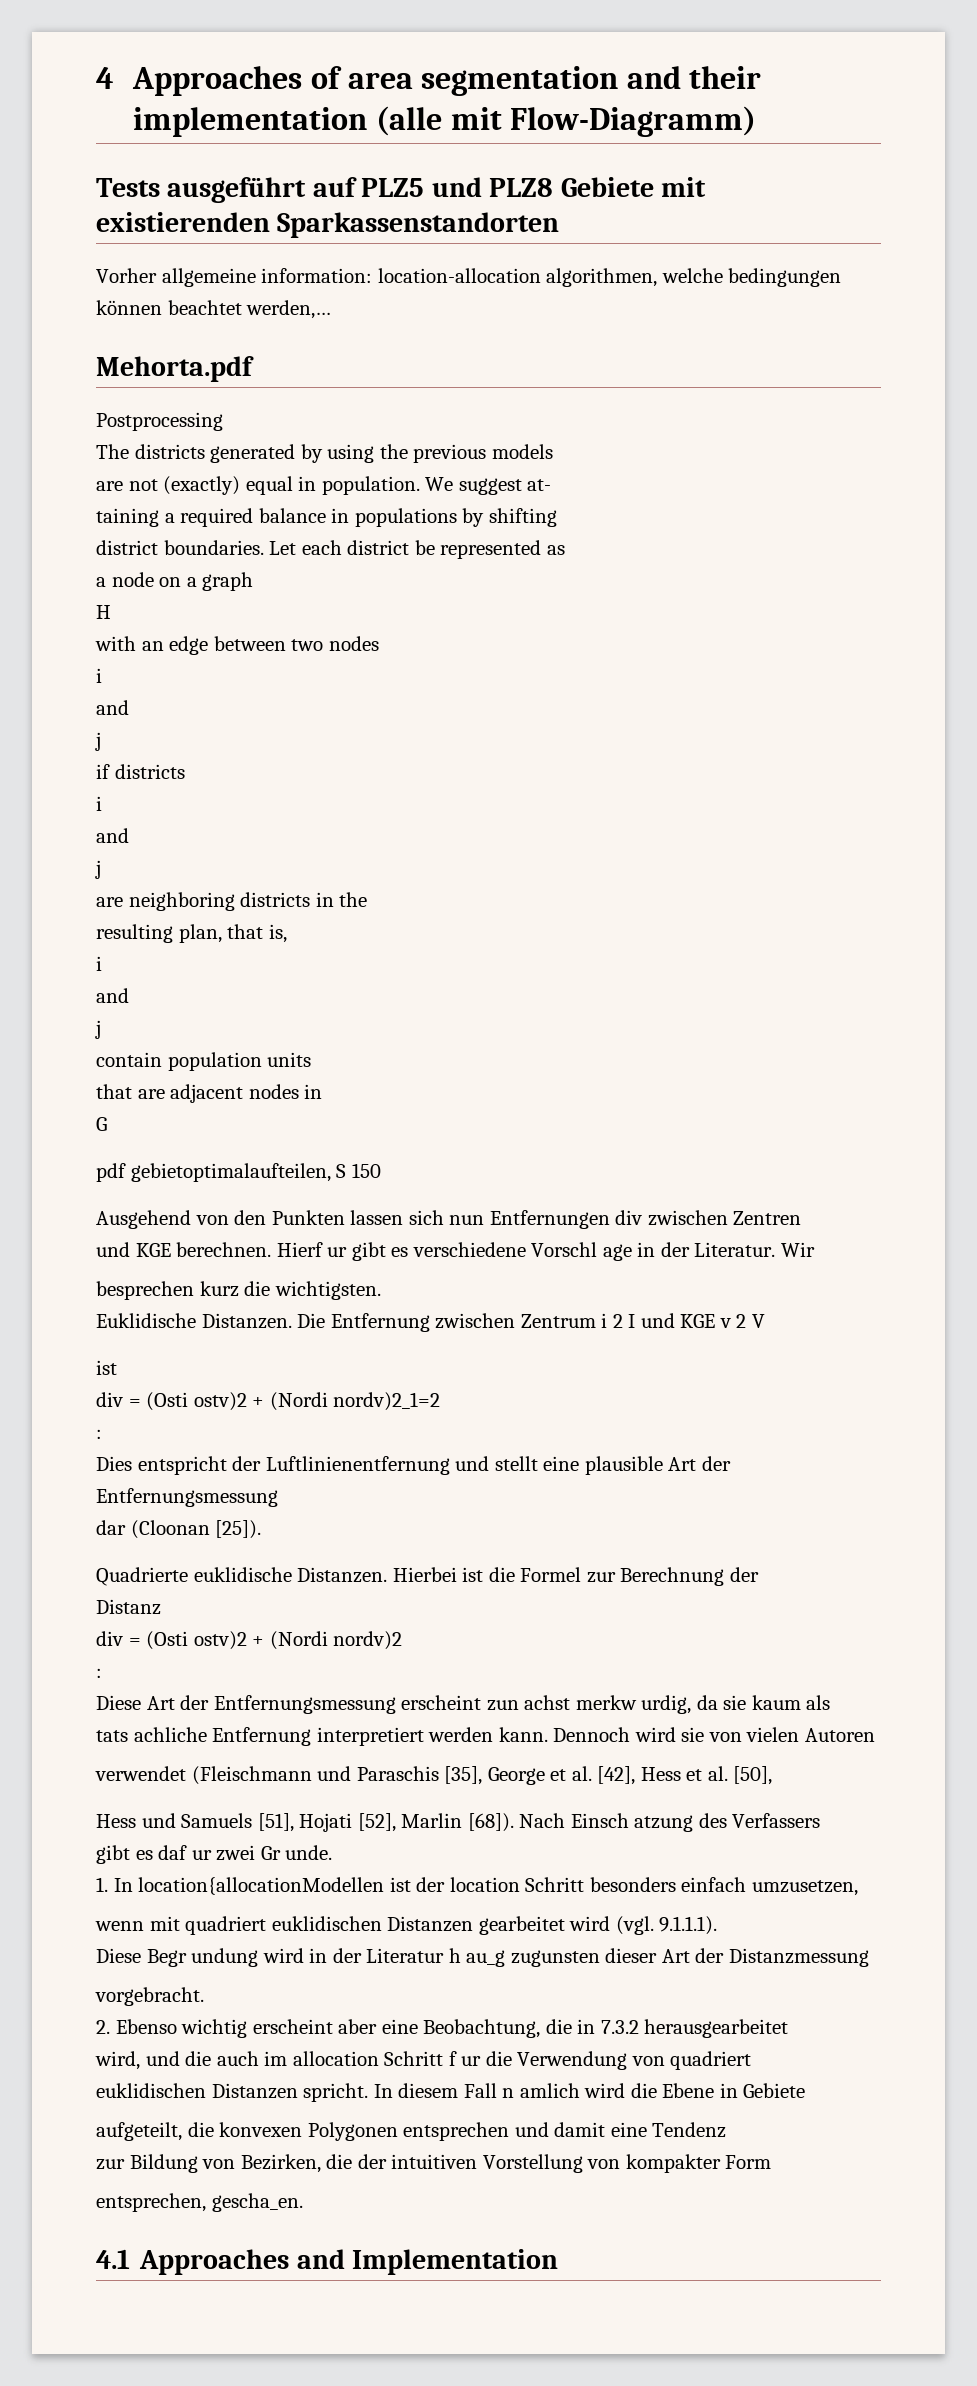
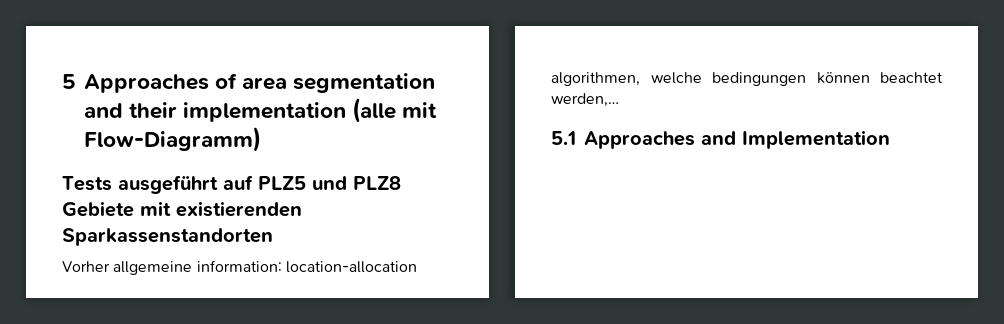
[96,67,114,89] 4 -> [62,74,76,89] 5
[96,356,254,382] [96,412,223,431] [96,444,553,463] [96,476,552,495] [96,508,557,527] [96,540,565,559] [96,572,254,591] [96,605,111,619] [95,636,379,655] [96,668,102,683] [96,700,129,715] [95,732,101,751] [96,764,185,779] [96,796,102,811] [96,828,129,843] [95,860,101,879] [96,892,368,911] [96,924,287,943] [96,956,102,971] [96,988,129,1003] [95,1020,101,1039] [96,1052,312,1071] [96,1084,323,1103] [96,1117,107,1131] [96,1163,381,1182] [96,1210,802,1229] [96,1242,815,1261] [96,1281,381,1300] [96,1313,765,1332] [96,1360,117,1375] [96,1392,441,1411] [96,1429,102,1439] [96,1456,731,1475] [96,1488,278,1507] [96,1520,262,1539] [96,1567,759,1586] [96,1599,161,1615] [96,1631,403,1650] [96,1668,102,1678] [96,1695,831,1714] [96,1727,875,1746] [95,1766,773,1785] [96,1813,821,1832] [96,1845,333,1864] [96,1877,858,1896] [95,1916,718,1935] [96,1948,869,1967] [95,1987,204,2006] [96,2019,789,2038] [95,2051,752,2070] [96,2083,806,2102] [96,2122,727,2141] [96,2154,772,2173] [96,2193,303,2212] [96,2249,130,2269] Mehorta.pdf // Postprocessing // The districts generated by using the previous models // are not (exactly) equal in population. We suggest at- // taining a required balance in populations by shifting // district boundaries. Let each district be represented as // a node on a graph // H // with an edge between two nodes // i // and // j // if districts // i // and // j // are neighboring districts in the // resulting plan, that is, // i // and // j // contain population units // that are adjacent nodes in // G // pdf gebietoptimalaufteilen, S 150 // Ausgehend von den Punkten lassen sich nun Entfernungen div zwischen Zentren // und KGE berechnen. Hierf ur gibt es verschiedene Vorschl age in der Literatur. Wir // besprechen kurz die wichtigsten. // Euklidische Distanzen. Die Entfernung zwischen Zentrum i 2 I und KGE v 2 V // ist // div = (Osti ostv)2 + (Nordi nordv)2_1=2 // : // Dies entspricht der Luftlinienentfernung und stellt eine plausible Art der Entfernungsmessung // dar (Cloonan [25]). // Quadrierte euklidische Distanzen. Hierbei ist die Formel zur Berechnung der // Distanz // div = (Osti ostv)2 + (Nordi nordv)2 // : // Diese Art der Entfernungsmessung erscheint zun achst merkw urdig, da sie kaum als // tats achliche Entfernung interpretiert werden kann. Dennoch wird sie von vielen Autoren // verwendet (Fleischmann und Paraschis [35], George et al. [42], Hess et al. [50], // Hess und Samuels [51], Hojati [52], Marlin [68]). Nach Einsch atzung des Verfassers // gibt es daf ur zwei Gr unde. // 1. In location{allocationModellen ist der location Schritt besonders einfach umzusetzen, // wenn mit quadriert euklidischen Distanzen gearbeitet wird (vgl. 9.1.1.1). // Diese Begr undung wird in der Literatur h au_g zugunsten dieser Art der Distanzmessung // vorgebracht. // 2. Ebenso wichtig erscheint aber eine Beobachtung, die in 7.3.2 herausgearbeitet // wird, und die auch im allocation Schritt f ur die Verwendung von quadriert // euklidischen Distanzen spricht. In diesem Fall n amlich wird die Ebene in Gebiete // aufgeteilt, die konvexen Polygonen entsprechen und damit eine Tendenz // zur Bildung von Bezirken, die der intuitiven Vorstellung von kompakter Form // entsprechen, gescha_en. // 4.1 -> [551,131,576,145] 5.1

